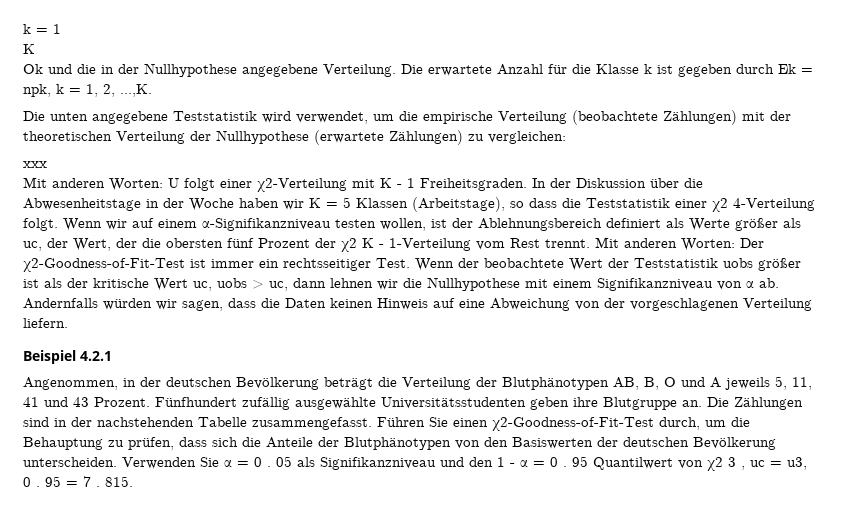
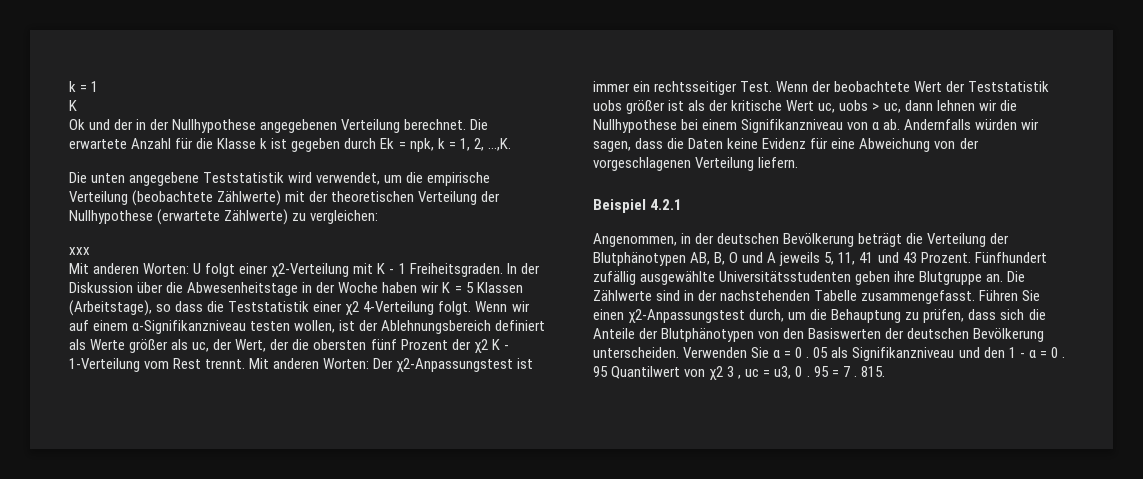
[77,64,96,74] die -> [114,119,134,130] der
[242,64,396,77] angegebene Verteilung. -> [260,119,467,133] angegebenen Verteilung berechnet.
[663,110,737,125] Zählungen) -> [217,190,282,206] Zählwerte)
[389,130,463,145] Zählungen) -> [224,209,289,225] Zählwerte)
[23,258,185,272] χ2-Goodness-of-Fit-Test -> [396,358,514,372] χ2-Anpassungstest
[525,279,548,288] mit -> [681,119,699,130] bei
[330,298,455,310] keinen Hinweis auf -> [727,138,829,149] keine Evidenz für
[734,397,803,410] Zählungen -> [593,290,652,301] Zählwerte
[492,417,654,431] χ2-Goodness-of-Fit-Test -> [628,309,746,323] χ2-Anpassungstest

